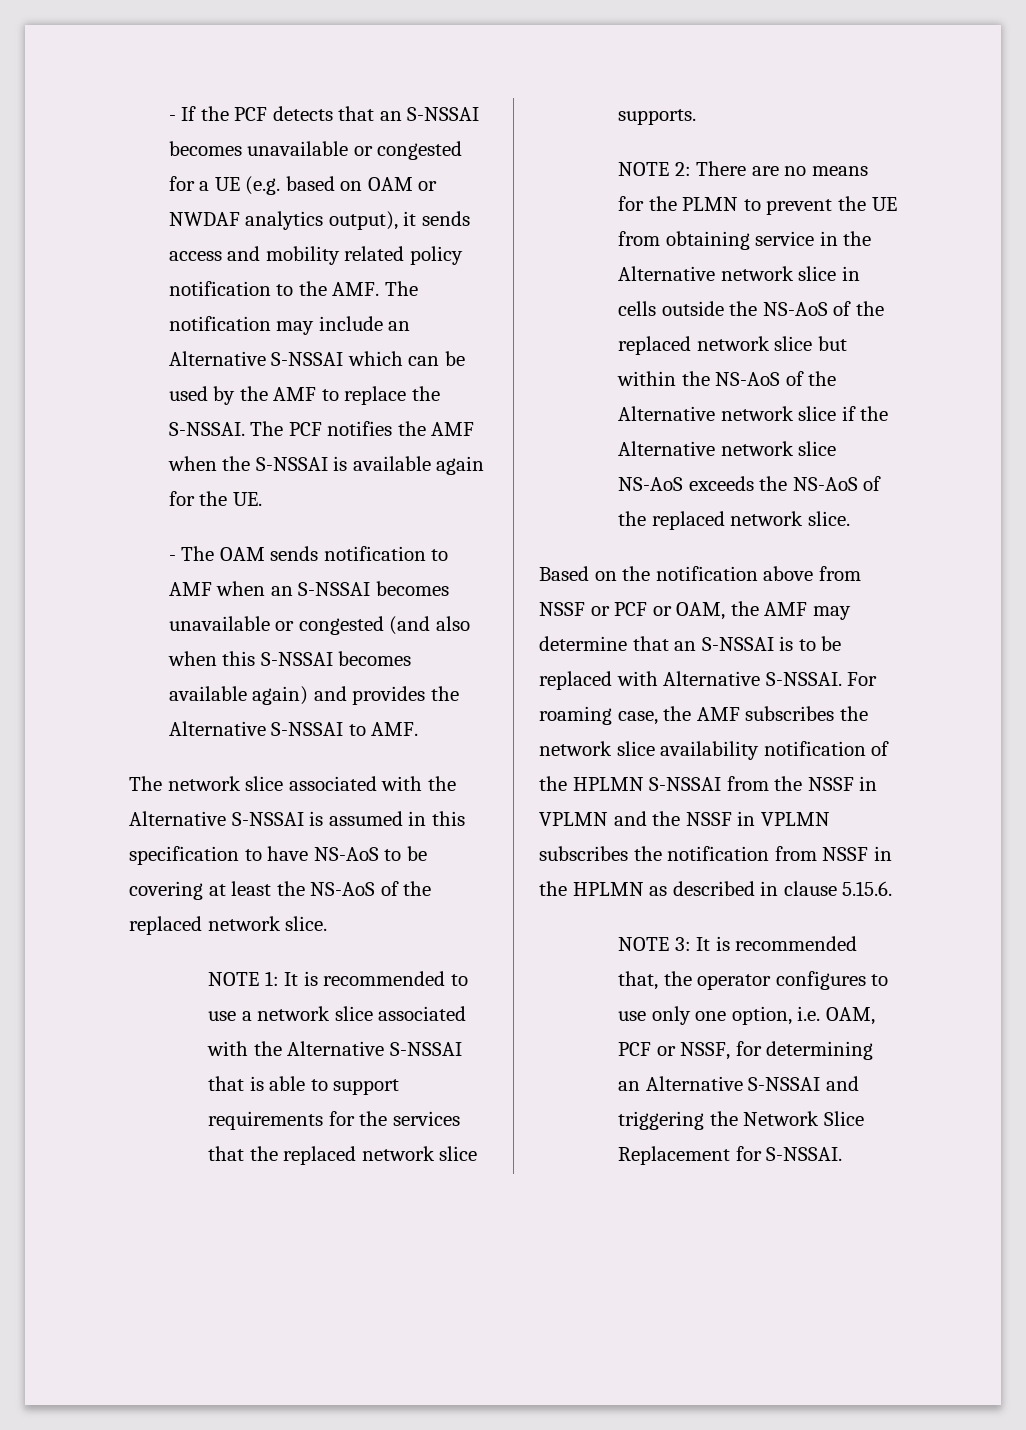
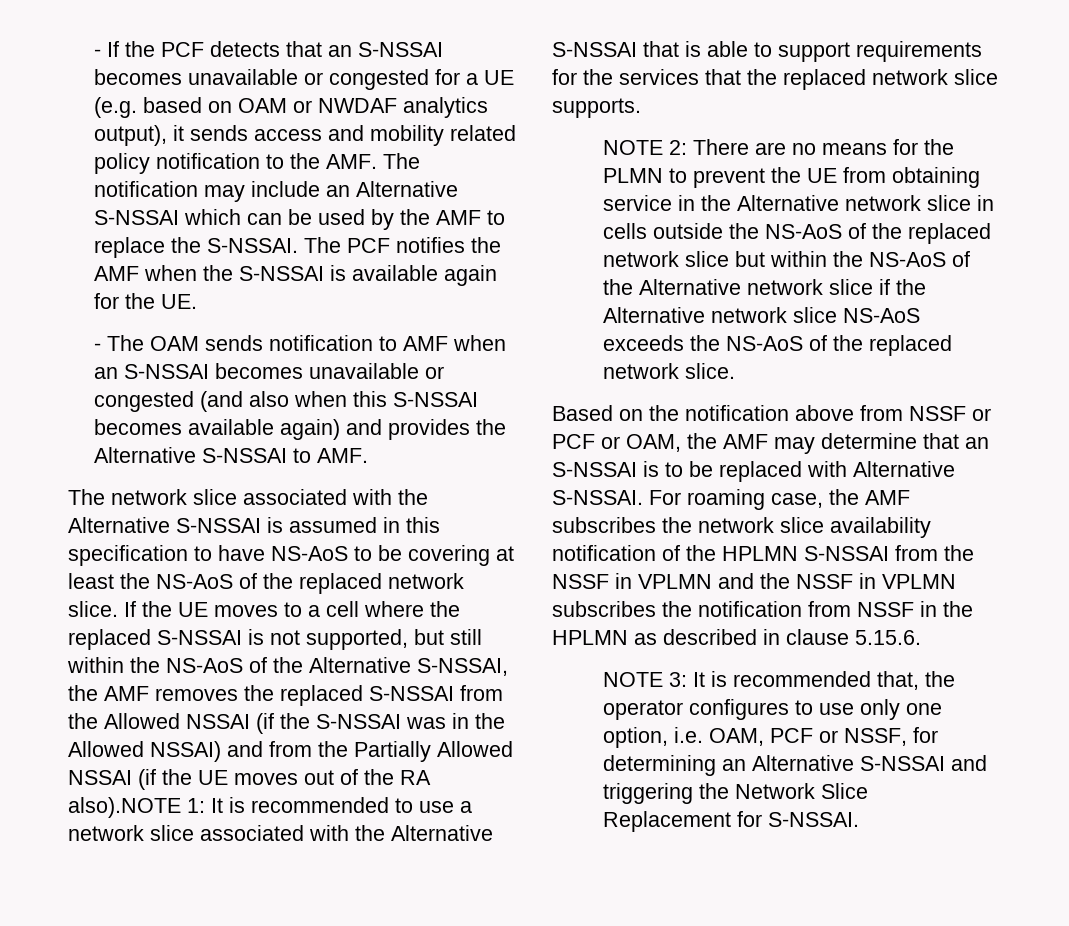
[208,972,260,986] // NOTE -> [124,601,460,617] [68,629,482,650] [67,657,508,676] [68,685,503,706] [68,713,505,734] [68,741,513,762] [68,769,431,790] [68,797,181,818] If the UE moves to a cell where the replaced S-NSSAI is not supported, but still within the NS-AoS of the Alternative S-NSSAI, the AMF removes the replaced S-NSSAI from the Allowed NSSAI (if the S-NSSAI was in the Allowed NSSAI) and from the Partially Allowed NSSAI (if the UE moves out of the RA also).NOTE

